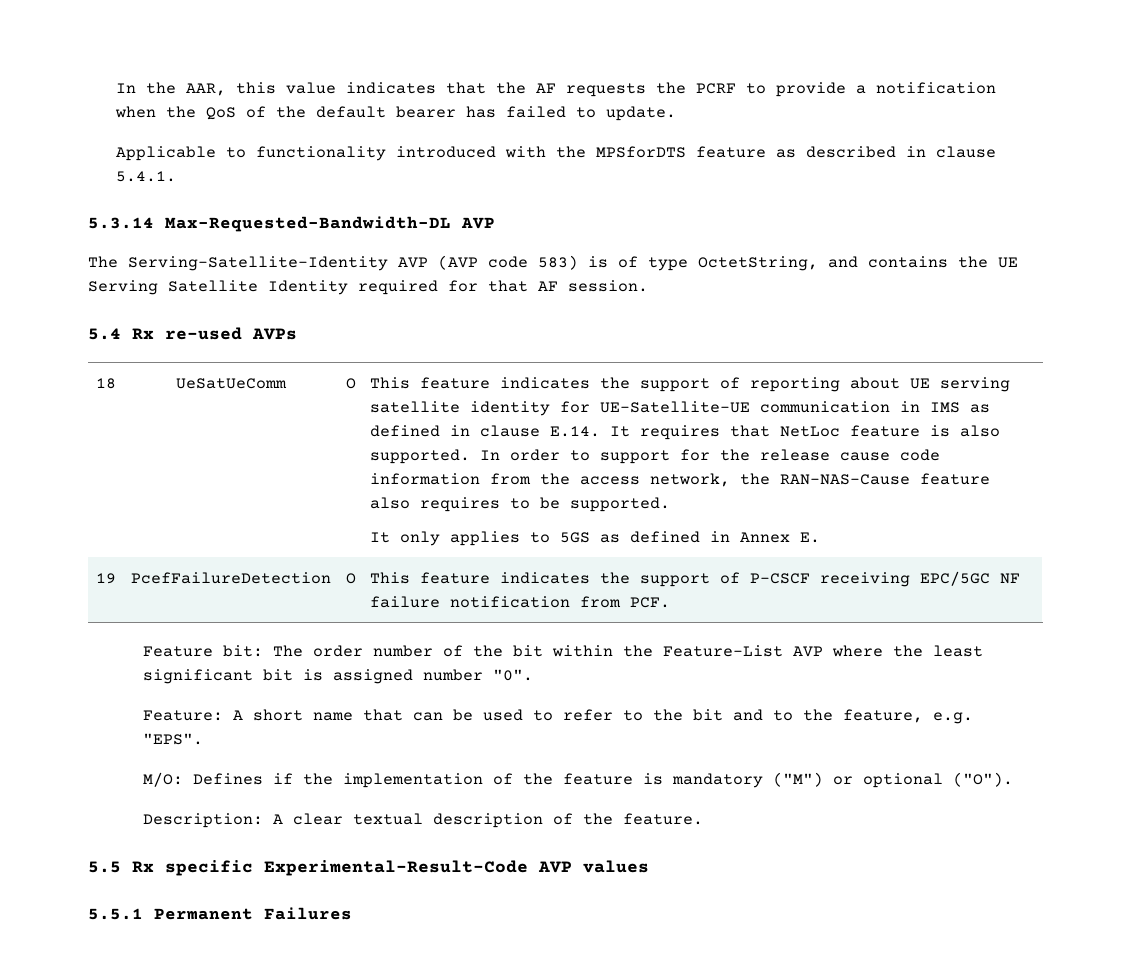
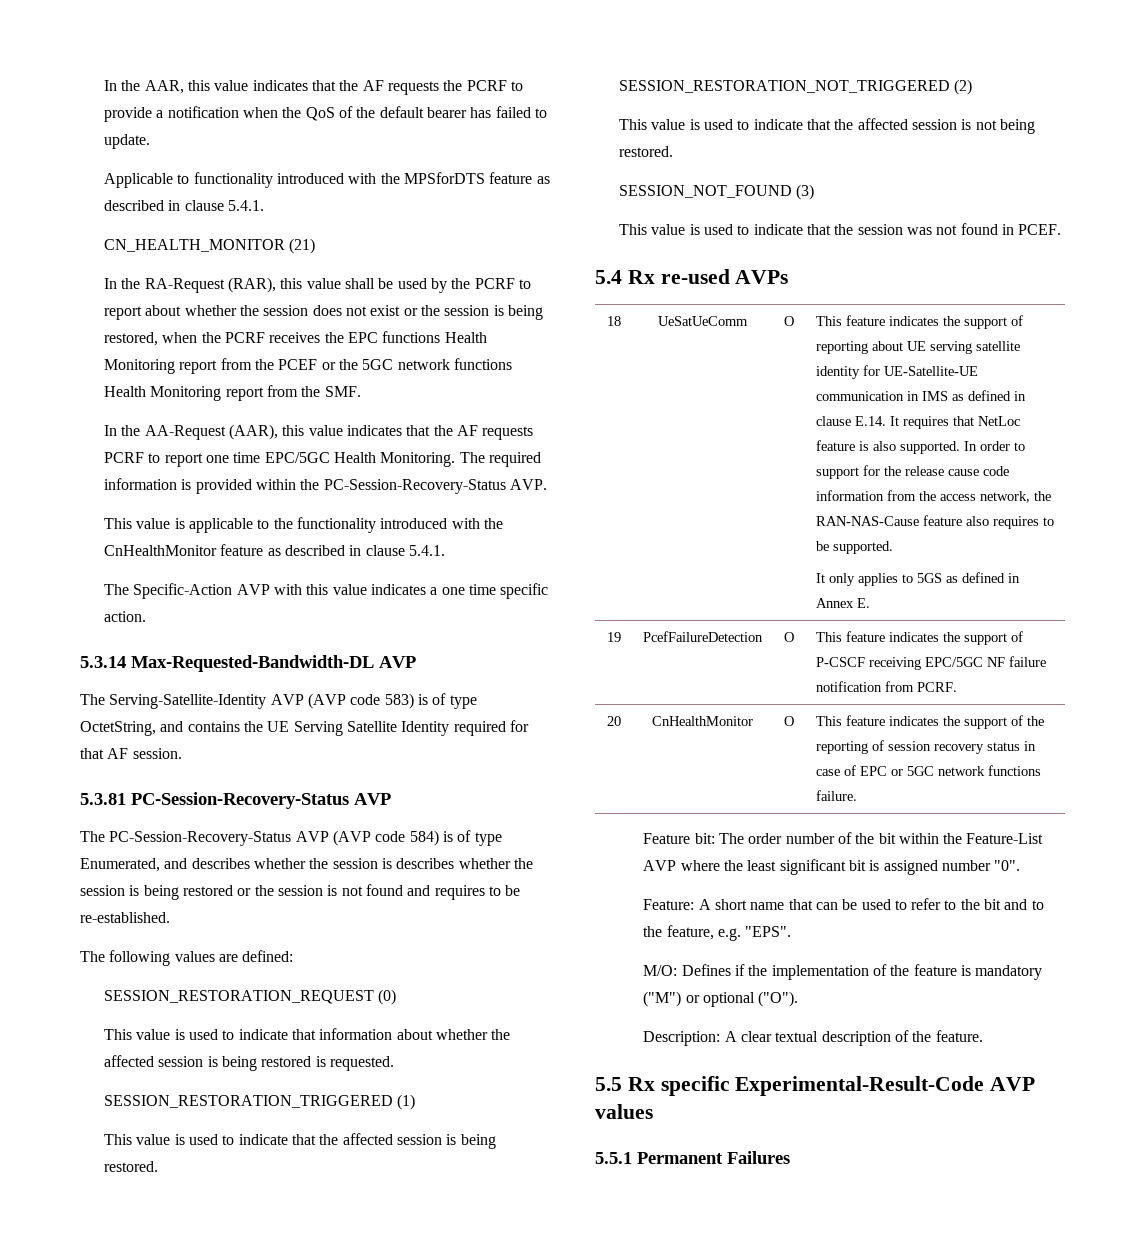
(176, 176) none -> [104,238,316,254] [104,277,531,293] [104,305,543,320] [104,331,487,346] [104,358,513,374] [104,385,361,401] [104,424,534,440] [104,452,542,467] [104,478,548,494] [104,517,504,533] [104,544,446,556] [104,583,549,599] [104,611,147,622] // CN_HEALTH_MONITOR (21) // In the RA-Request (RAR), this value shall be used by the PCRF to report about whether the session does not exist or the session is being restored, when the PCRF receives the EPC functions Health Monitoring report from the PCEF or the 5GC network functions Health Monitoring report from the SMF. // In the AA-Request (AAR), this value indicates that the AF requests PCRF to report one time EPC/5GC Health Monitoring. The required information is provided within the PC-Session-Recovery-Status AVP. // This value is applicable to the functionality introduced with the CnHealthMonitor feature as described in clause 5.4.1. // The Specific-Action AVP with this value indicates a one time specific action.
(648, 286) none -> [80,792,391,809] [80,830,502,846] [80,858,533,872] [80,884,521,900] [80,912,170,923] [80,950,294,966] [104,989,397,1005] [104,1028,511,1040] [104,1055,395,1071] [104,1094,416,1110] [104,1133,496,1149] [104,1161,159,1172] [619,79,973,95] [619,118,1035,134] [619,146,674,157] [619,184,815,200] [619,223,1062,235] // 5.3.81 PC-Session-Recovery-Status AVP // The PC-Session-Recovery-Status AVP (AVP code 584) is of type Enumerated, and describes whether the session is describes whether the session is being restored or the session is not found and requires to be re-established. // The following values are defined: // SESSION_RESTORATION_REQUEST (0) // This value is used to indicate that information about whether the affected session is being restored is requested. // SESSION_RESTORATION_TRIGGERED (1) // This value is used to indicate that the affected session is being restored. // SESSION_RESTORATION_NOT_TRIGGERED (2) // This value is used to indicate that the affected session is not being restored. // SESSION_NOT_FOUND (3) // This value is used to indicate that the session was not found in PCEF.
[630,597,671,608] PCF. -> [916,682,957,692] [606,716,621,726] [651,716,753,726] [784,716,794,726] [815,715,1044,729] [815,740,1036,754] [815,765,1041,776] [815,790,857,801] PCRF. // 20 | CnHealthMonitor | O | This feature indicates the support of the reporting of session recovery status in case of EPC or 5GC network functions failure.

